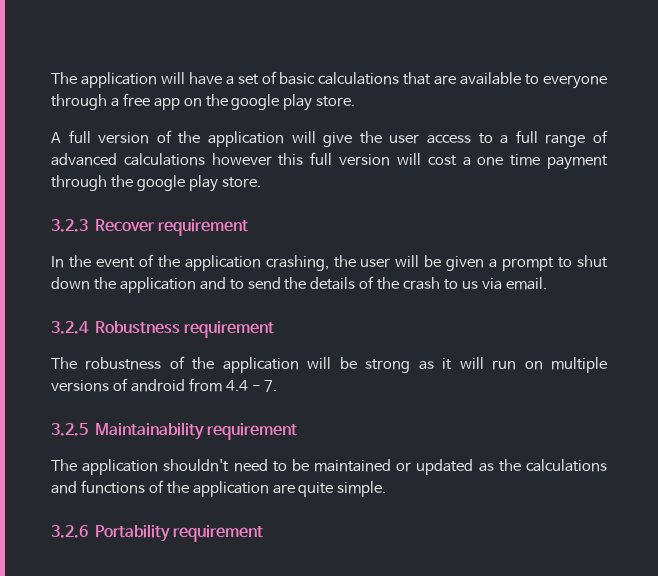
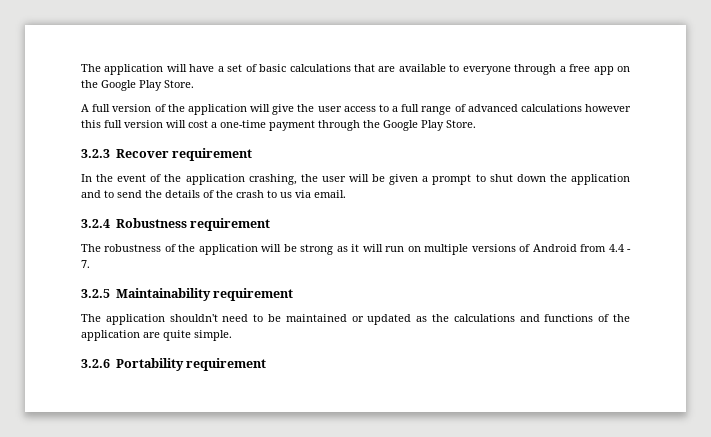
[231,94,356,111] google play store. -> [101,80,194,91] Google Play Store.
[477,154,541,166] one time -> [220,120,266,128] one-time
[136,175,261,192] google play store. -> [383,120,476,131] Google Play Store.
[130,379,185,392] android -> [532,244,577,252] Android

